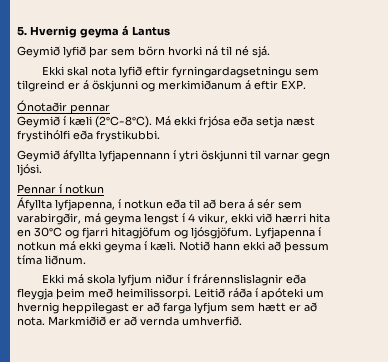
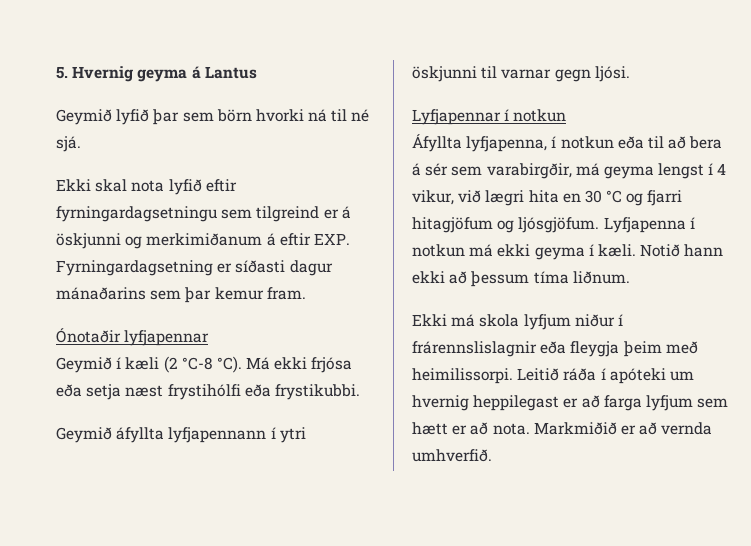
(306, 84) none -> [56,260,333,276] [56,287,306,303] Fyrningardagsetning er síðasti dagur mánaðarins sem þar kemur fram.
[70,104,110,114] pennar -> [124,330,210,346] lyfjapennar
[95,116,152,128] (2°C-8°C). -> [163,356,242,373] (2 °C-8 °C).
[17,184,56,194] Pennar -> [412,109,501,125] Lyfjapennar
[231,213,330,223] [17,227,62,237] ekki við hærri hita en 30°C -> [458,190,623,206] við lægri hita en 30 °C

